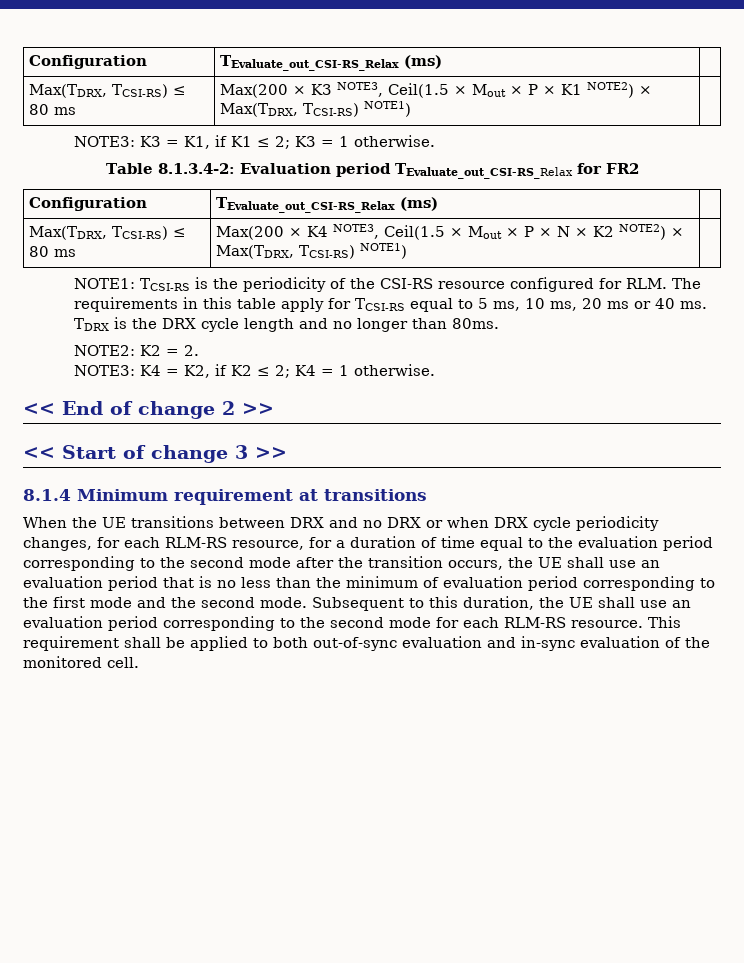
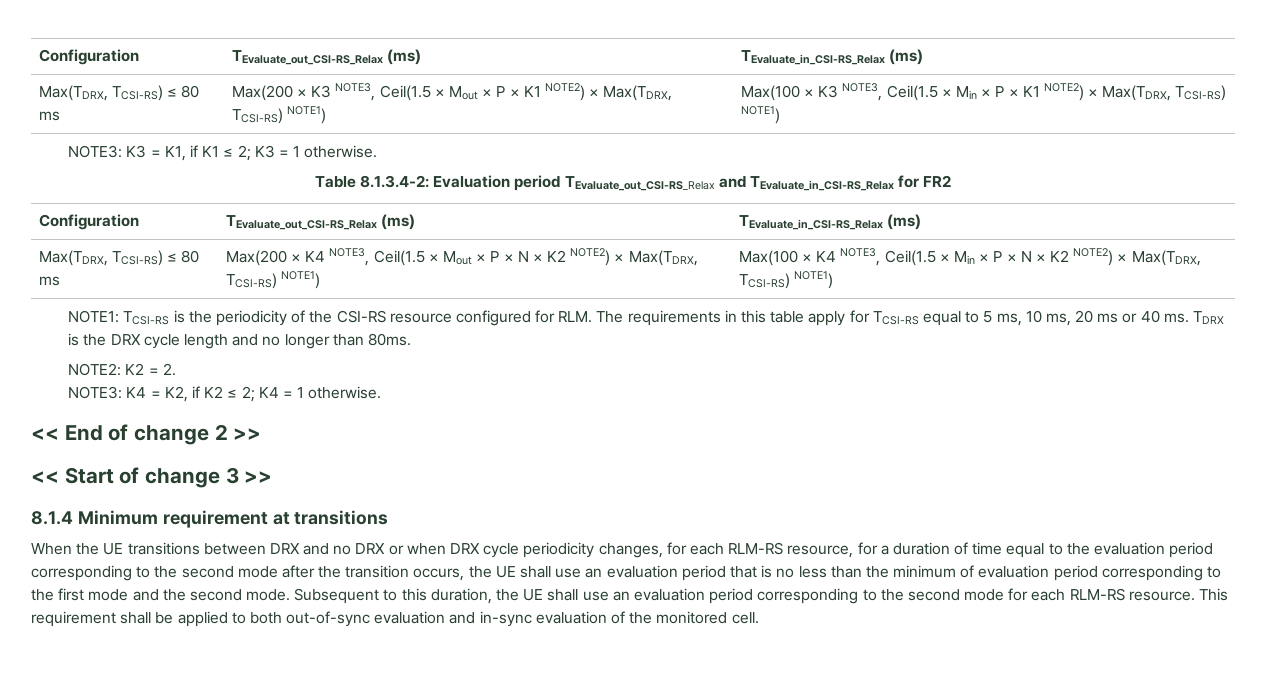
[29,55,148,69] [220,55,443,71] Configuration | TEvaluate_out_CSI-RS_Relax (ms) | -> [38,49,139,65] [231,49,422,65] [740,49,924,65] Configuration | TEvaluate_out_CSI-RS_Relax (ms) | TEvaluate_in_CSI-RS_Relax (ms)
(412, 109) none -> [740,83,1227,101] [740,106,780,124] Max(100 × K3 NOTE3, Ceil(1.5 × Min × P × K1 NOTE2) × Max(TDRX, TCSI-RS) NOTE1)
(573, 171) none -> [718,176,894,191] and TEvaluate_in_CSI-RS_Relax
(439, 204) none -> [738,214,922,230] TEvaluate_in_CSI-RS_Relax (ms)
(408, 251) none -> [738,248,1201,266] [738,271,834,289] Max(100 × K4 NOTE3, Ceil(1.5 × Min × P × N × K2 NOTE2) × Max(TDRX, TCSI-RS) NOTE1)

